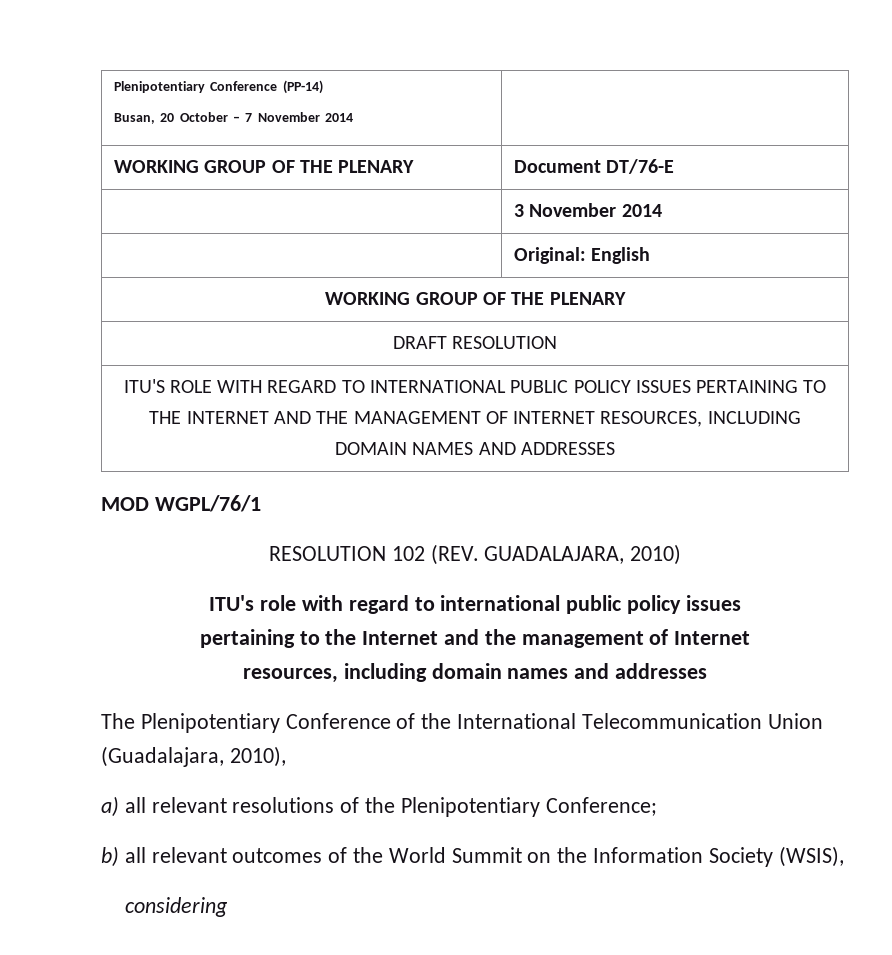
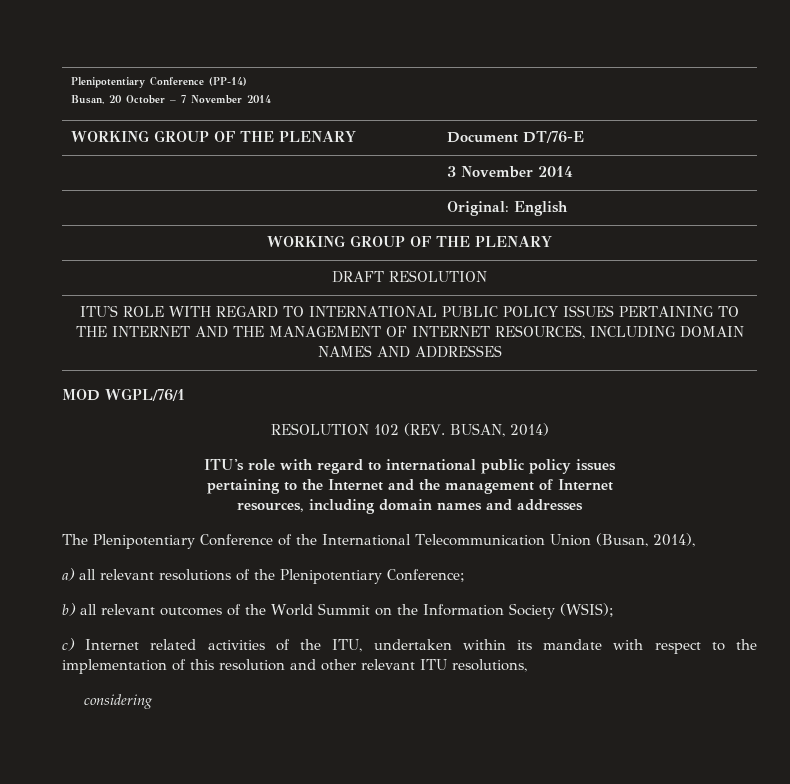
[484,544,682,565] GUADALAJARA, 2010) -> [449,423,549,437] BUSAN, 2014)
[101,746,286,767] (Guadalajara, 2010), -> [595,533,695,547] (Busan, 2014),
[778,846,844,867] (WSIS), -> [559,603,614,617] [62,638,757,654] [62,659,527,674] (WSIS); // c) Internet related activities of the ITU, undertaken within its mandate with respect to the implementation of this resolution and other relevant ITU resolutions,

